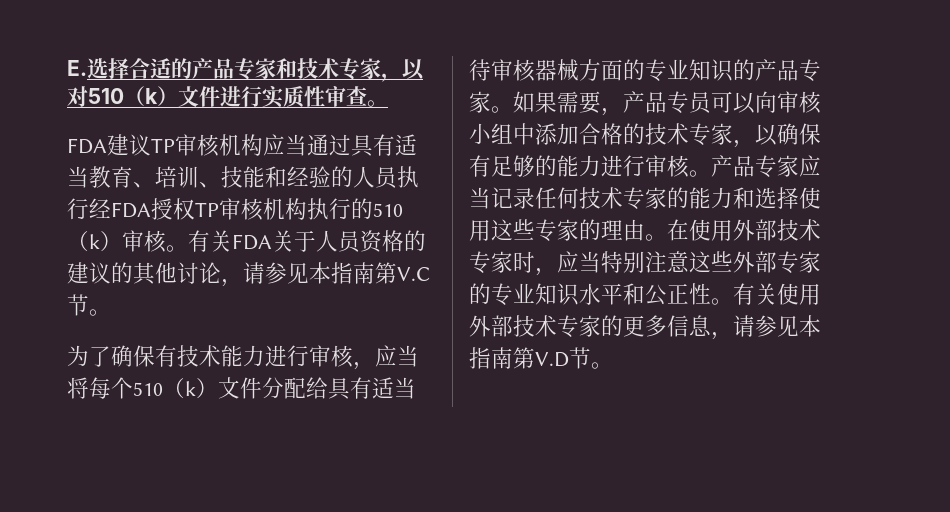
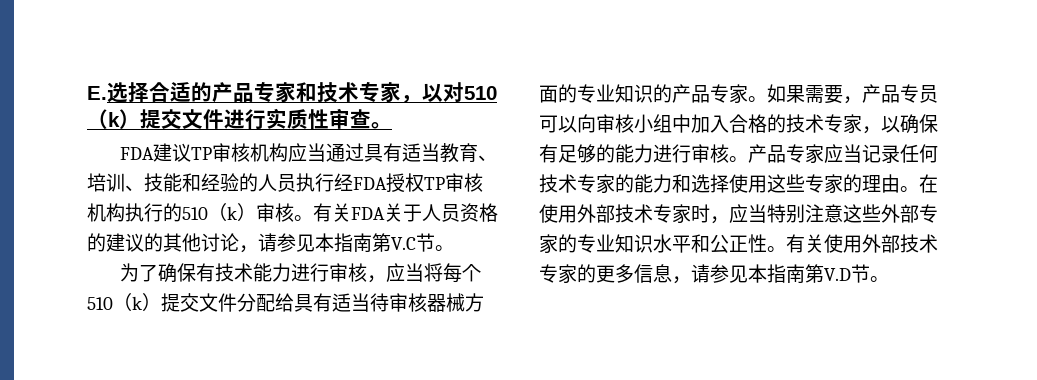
(178, 96) none -> [140,109,182,129] 提交
(218, 388) none -> [161,293,199,312] 提交
[535,123,579,145] 添加 -> [691,114,729,133] 加入

